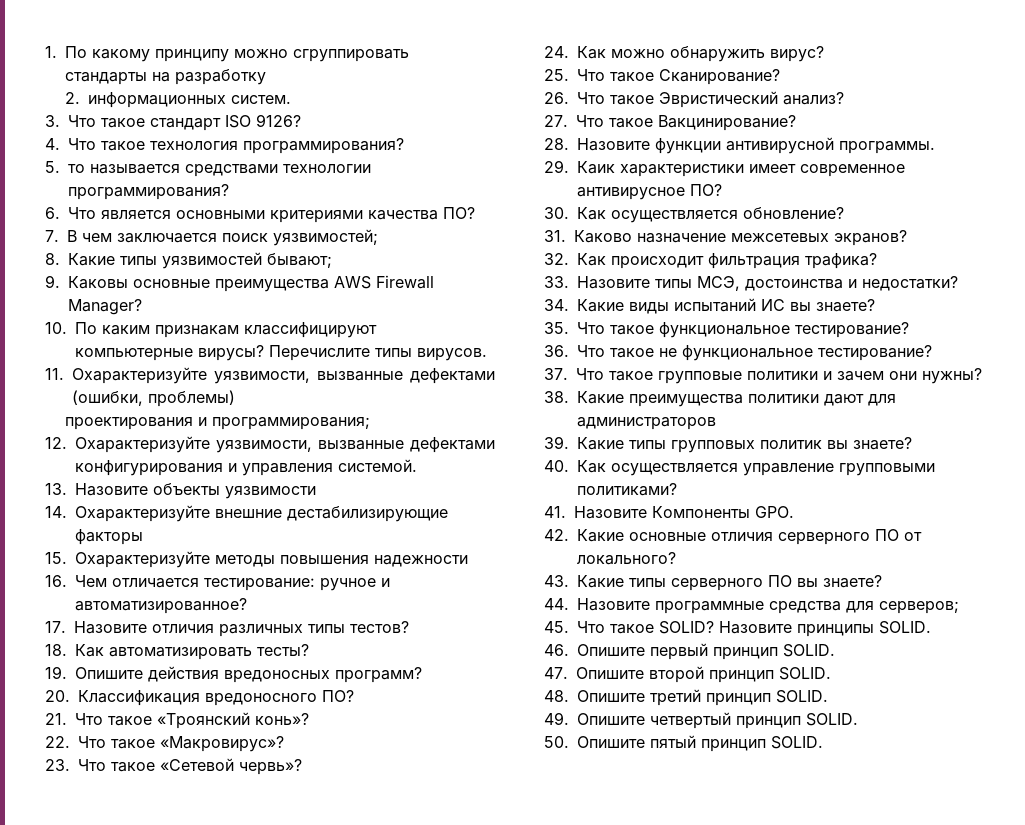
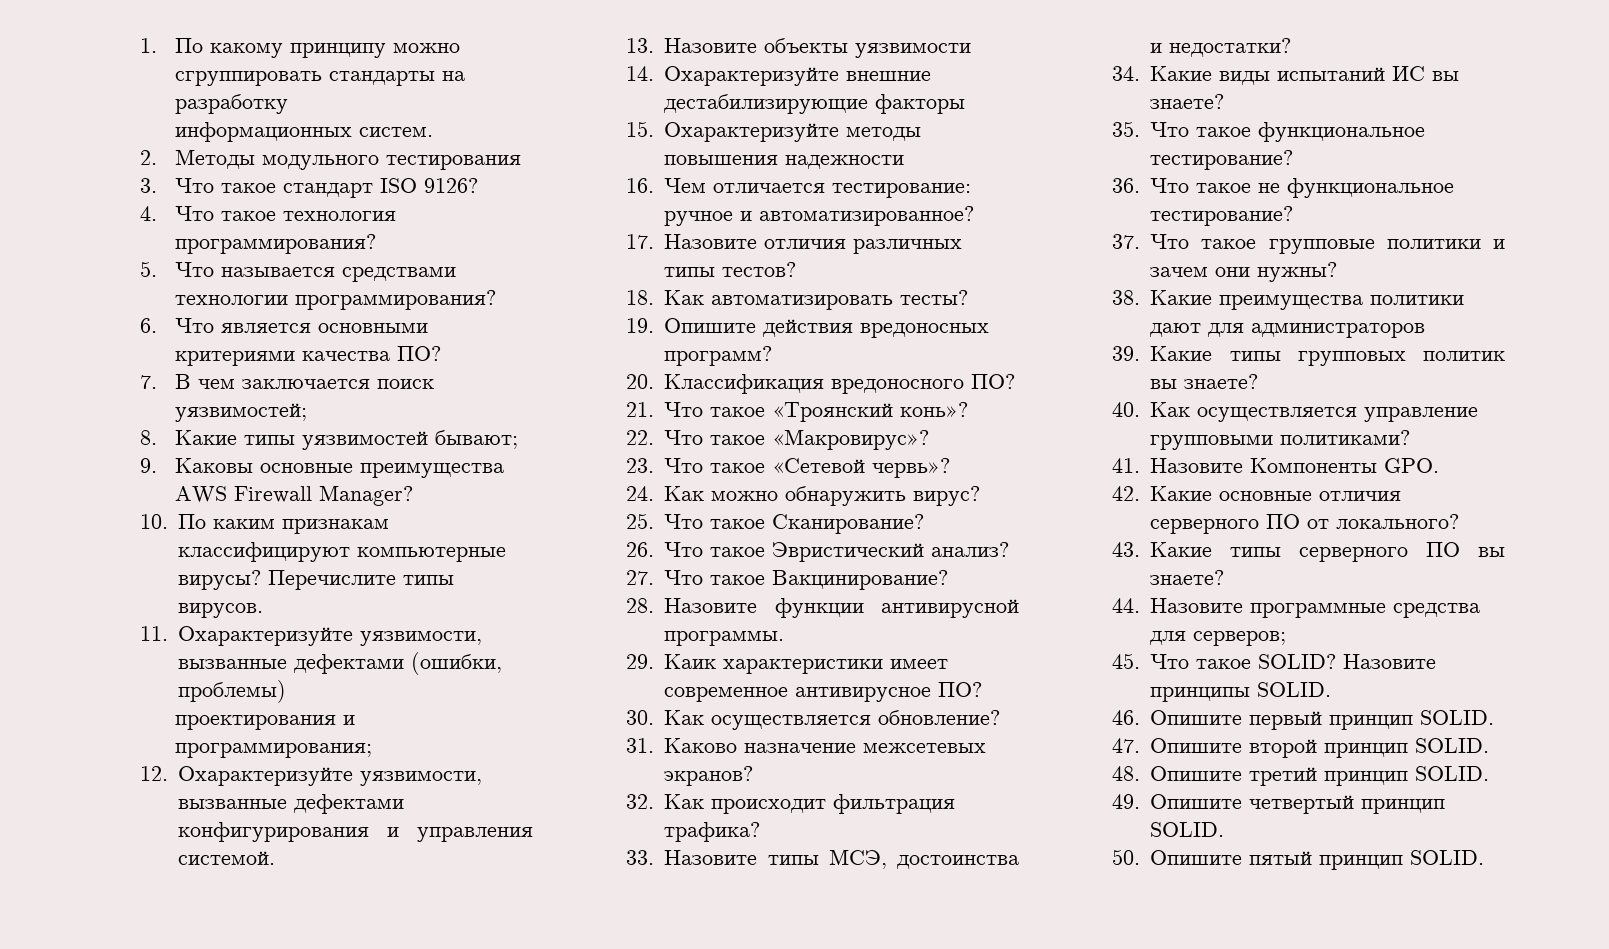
[64,92,80,104] 2. -> (289, 104) none
(291, 99) none -> [139,149,522,170] // 2. Методы модульного тестирования
[67,164,85,173] то -> [175,262,215,277] Что

